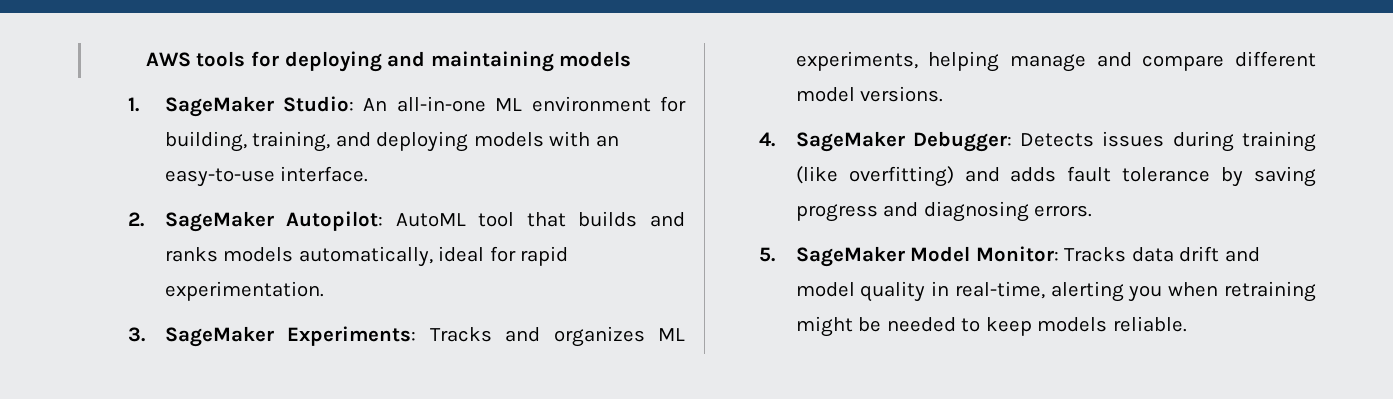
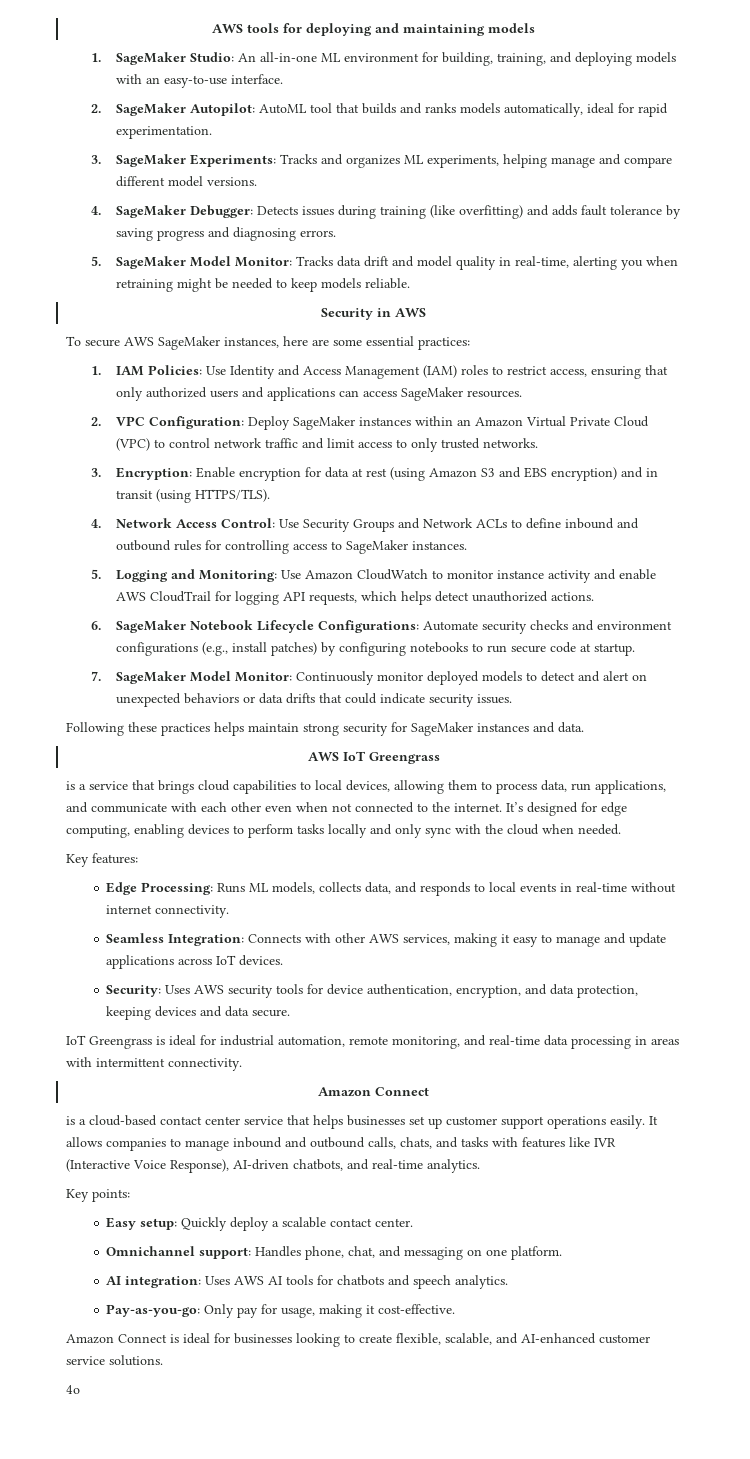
(1187, 324) none -> [321,308,426,320] [66,336,470,350] [91,365,669,379] [116,387,523,401] [91,416,650,430] [116,438,539,452] [91,467,659,481] [116,489,271,503] [91,518,640,532] [116,540,468,554] [91,569,657,583] [116,591,595,605] [91,620,673,634] [116,642,636,656] [91,671,648,685] [116,693,513,707] [66,722,584,736] [307,751,440,764] [66,780,666,794] [66,802,627,816] [66,824,621,838] [66,853,138,867] [106,882,677,896] [106,905,230,918] [106,933,667,947] [106,955,284,969] [106,984,639,998] [106,1006,291,1020] [66,1035,679,1049] [66,1057,242,1071] [318,1087,429,1097] [66,1115,658,1129] [66,1137,616,1151] [66,1159,480,1173] [66,1189,130,1202] [106,1217,414,1231] [106,1246,563,1260] [106,1275,509,1289] [106,1304,456,1318] [66,1333,650,1347] [66,1355,163,1366] [66,1385,80,1394] // Security in AWS // To secure AWS SageMaker instances, here are some essential practices: // 1. IAM Policies: Use Identity and Access Management (IAM) roles to restrict access, ensuring that only authorized users and applications can access SageMaker resources. // 2. VPC Configuration: Deploy SageMaker instances within an Amazon Virtual Private Cloud (VPC) to control network traffic and limit access to only trusted networks. // 3. Encryption: Enable encryption for data at rest (using Amazon S3 and EBS encryption) and in transit (using HTTPS/TLS). // 4. Network Access Control: Use Security Groups and Network ACLs to define inbound and outbound rules for controlling access to SageMaker instances. // 5. Logging and Monitoring: Use Amazon CloudWatch to monitor instance activity and enable AWS CloudTrail for logging API requests, which helps detect unauthorized actions. // 6. SageMaker Notebook Lifecycle Configurations: Automate security checks and environment configurations (e.g., install patches) by configuring notebooks to run secure code at startup. // 7. SageMaker Model Monitor: Continuously monitor deployed models to detect and alert on unexpected behaviors or data drifts that could indicate security issues. // Following these practices helps maintain strong security for SageMaker instances and data. // AWS IoT Greengrass // is a service that brings cloud capabilities to local devices, allowing them to process data, run applications, and communicate with each other even when not connected to the internet. It’s designed for edge computing, enabling devices to perform tasks locally and only sync with the cloud when needed. // Key features: // Edge Processing: Runs ML models, collects data, and responds to local events in real-time without internet connectivity. // Seamless Integration: Connects with other AWS services, making it easy to manage and update applications across IoT devices. // Security: Uses AWS security tools for device authentication, encryption, and data protection, keeping devices and data secure. // IoT Greengrass is ideal for industrial automation, remote monitoring, and real-time data processing in areas with intermittent connectivity. // Amazon Connect // is a cloud-based contact center service that helps businesses set up customer support operations easily. It allows companies to manage inbound and outbound calls, chats, and tasks with features like IVR (Interactive Voice Response), AI-driven chatbots, and real-time analytics. // Key points: // Easy setup: Quickly deploy a scalable contact center. // Omnichannel support: Handles phone, chat, and messaging on one platform. // AI integration: Uses AWS AI tools for chatbots and speech analytics. // Pay-as-you-go: Only pay for usage, making it cost-effective. // Amazon Connect is ideal for businesses looking to create flexible, scalable, and AI-enhanced customer service solutions. // 4o

